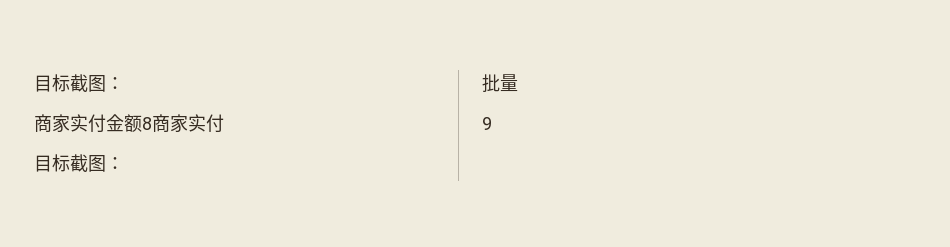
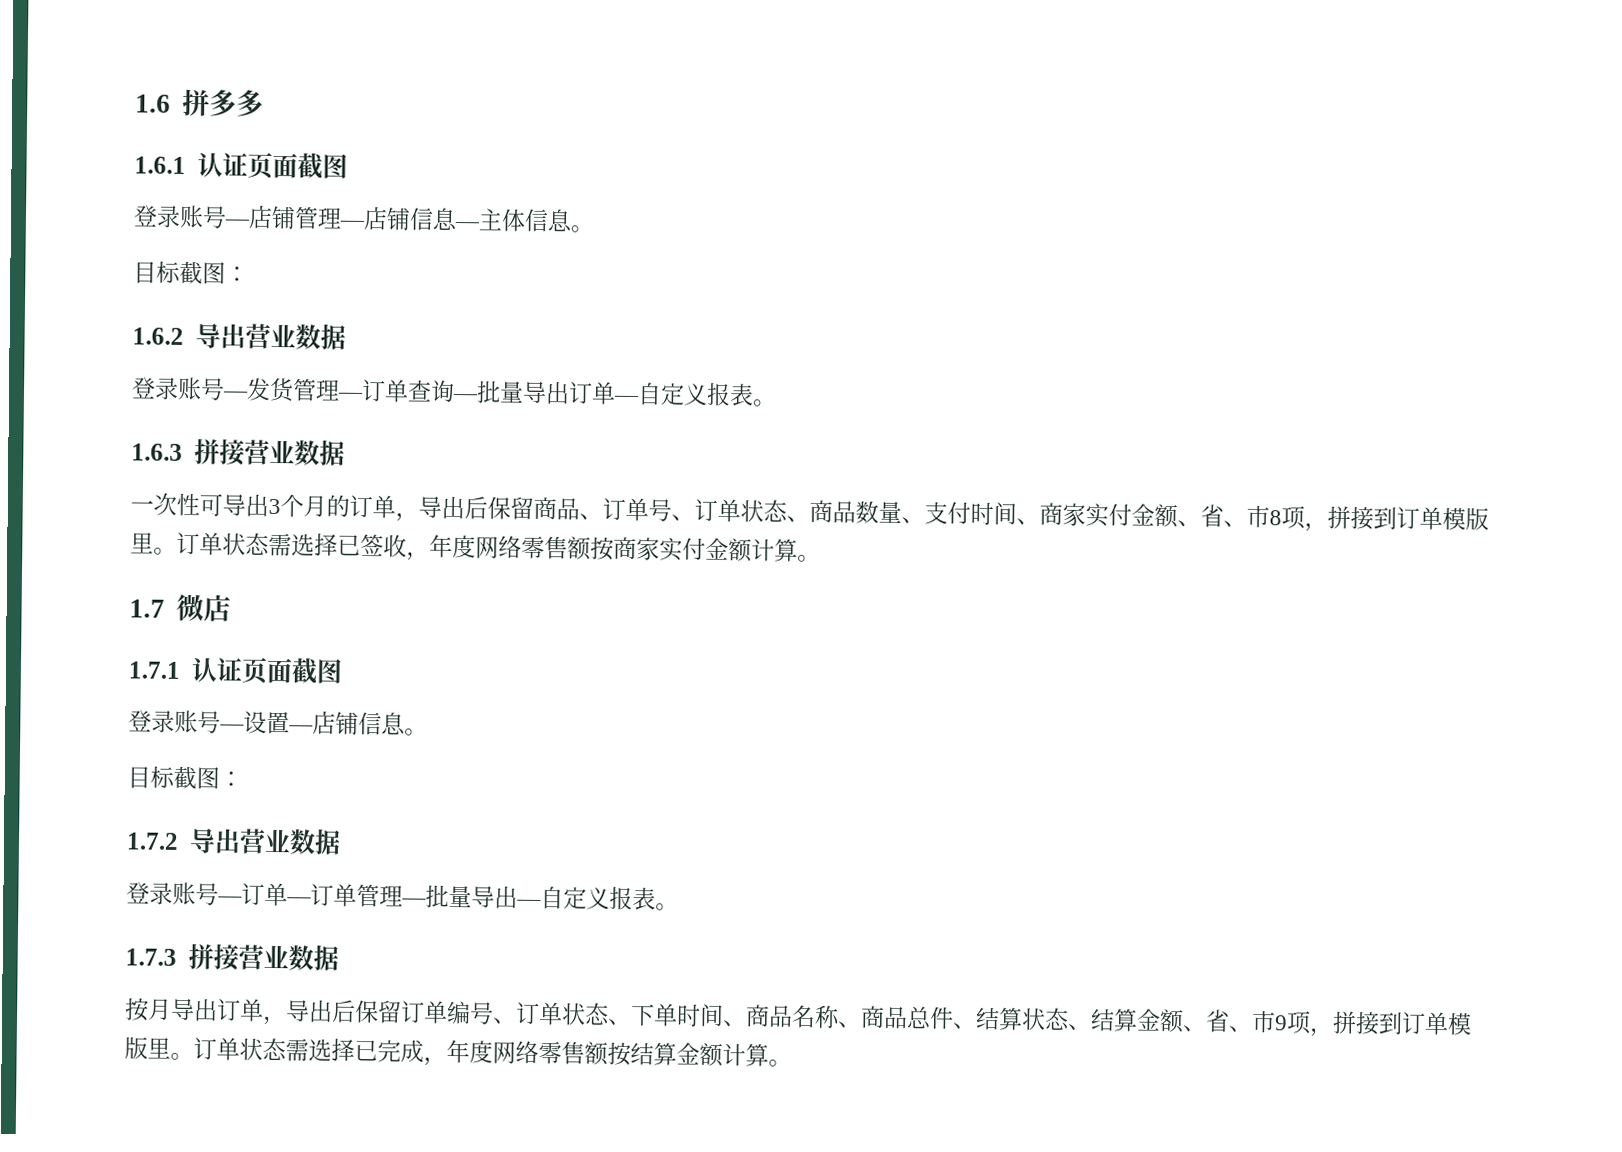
[34,74,124,92] [34,114,224,133] [34,154,124,172] [482,74,518,93] [482,117,492,130] 目标截图： // 商家实付金额8商家实付 // 目标截图： // 批量 // 9 -> [135,88,264,117] [134,152,348,180] [133,204,594,233] [133,260,249,285] [132,323,346,350] [131,376,776,407] [131,439,345,466] [130,492,1489,532] [130,531,821,563] [129,593,231,622] [128,657,343,685] [128,709,428,736] [127,765,243,790] [126,828,341,855] [126,881,679,911] [125,944,339,971] [124,997,1472,1037] [124,1036,792,1068] 1.6拼多多 // 1.6.1认证页面截图 // 登录账号—店铺管理—店铺信息—主体信息。 // 目标截图： // 1.6.2导出营业数据 // 登录账号—发货管理—订单查询—批量导出订单—自定义报表。 // 1.6.3拼接营业数据 // 一次性可导出3个月的订单，导出后保留商品、订单号、订单状态、商品数量、支付时间、商家实付金额、省、市8项，拼接到订单模版里。订单状态需选择已签收，年度网络零售额按商家实付金额计算。 // 1.7微店 // 1.7.1认证页面截图 // 登录账号—设置—店铺信息。 // 目标截图： // 1.7.2导出营业数据 // 登录账号—订单—订单管理—批量导出—自定义报表。 // 1.7.3拼接营业数据 // 按月导出订单，导出后保留订单编号、订单状态、下单时间、商品名称、商品总件、结算状态、结算金额、省、市9项，拼接到订单模版里。订单状态需选择已完成，年度网络零售额按结算金额计算。

